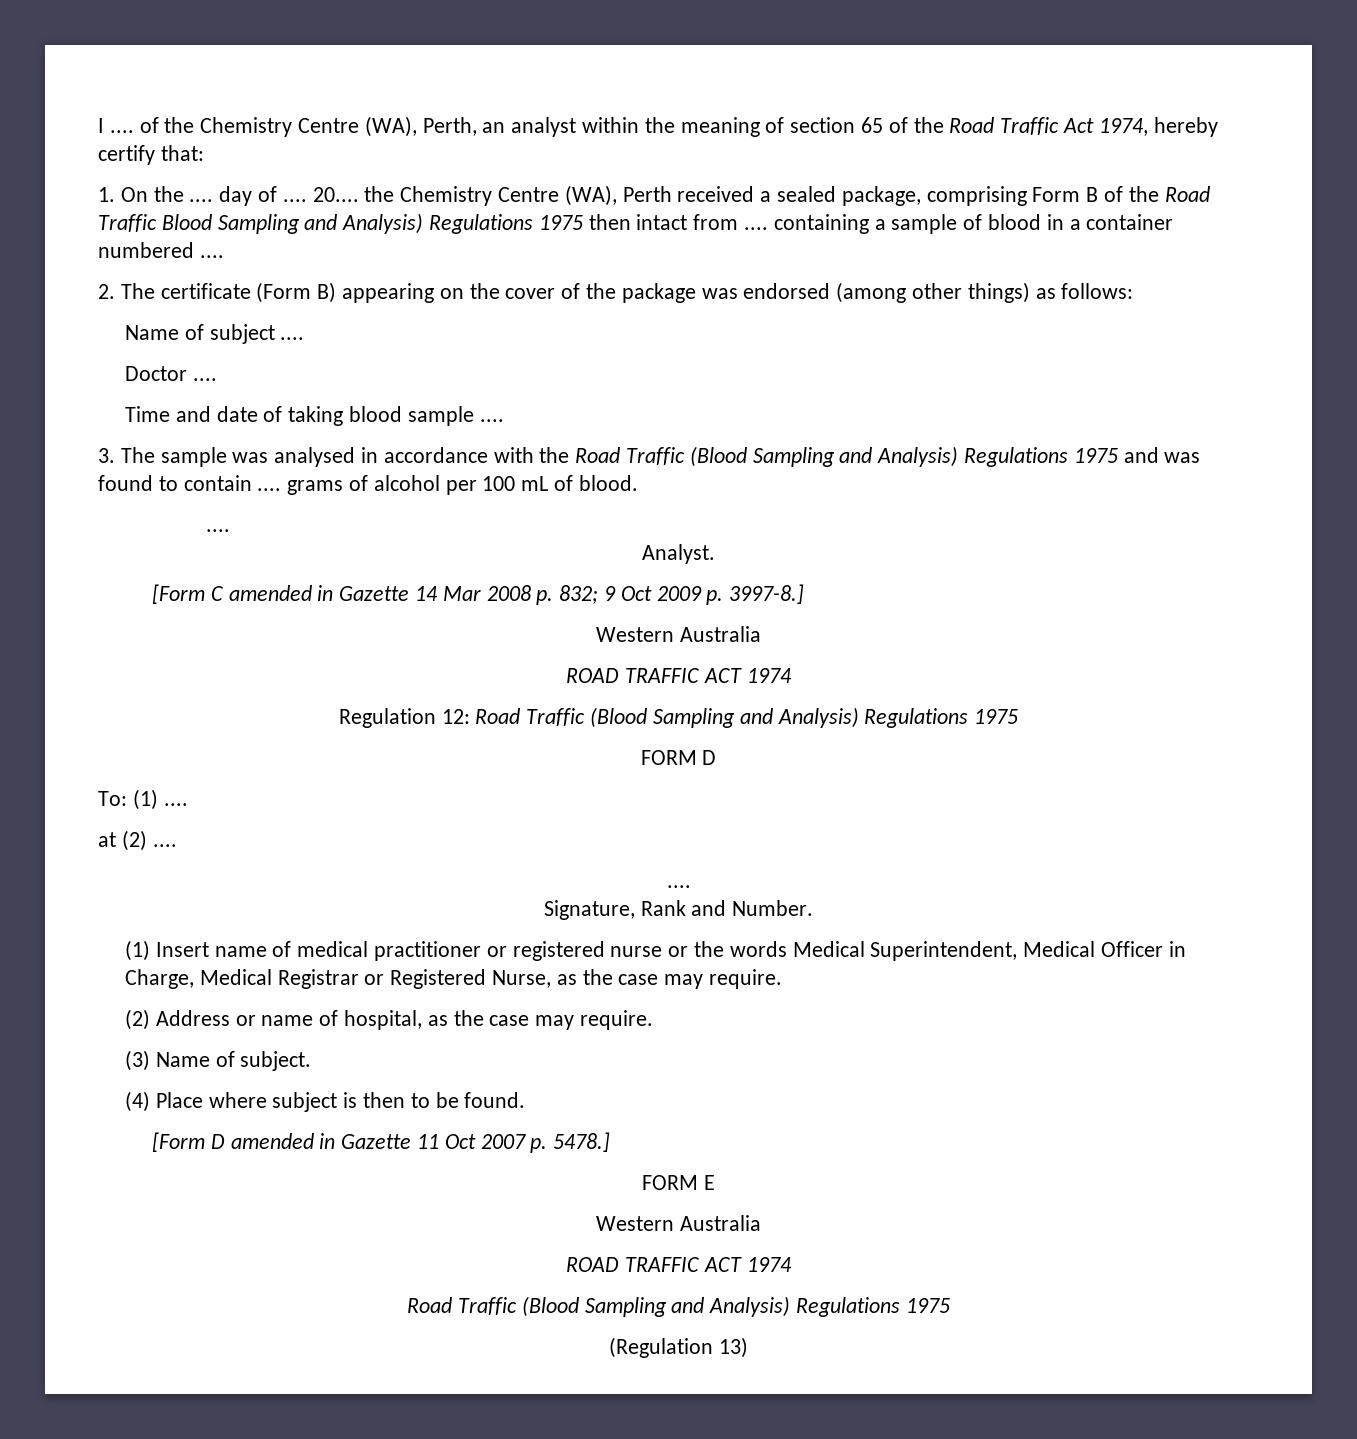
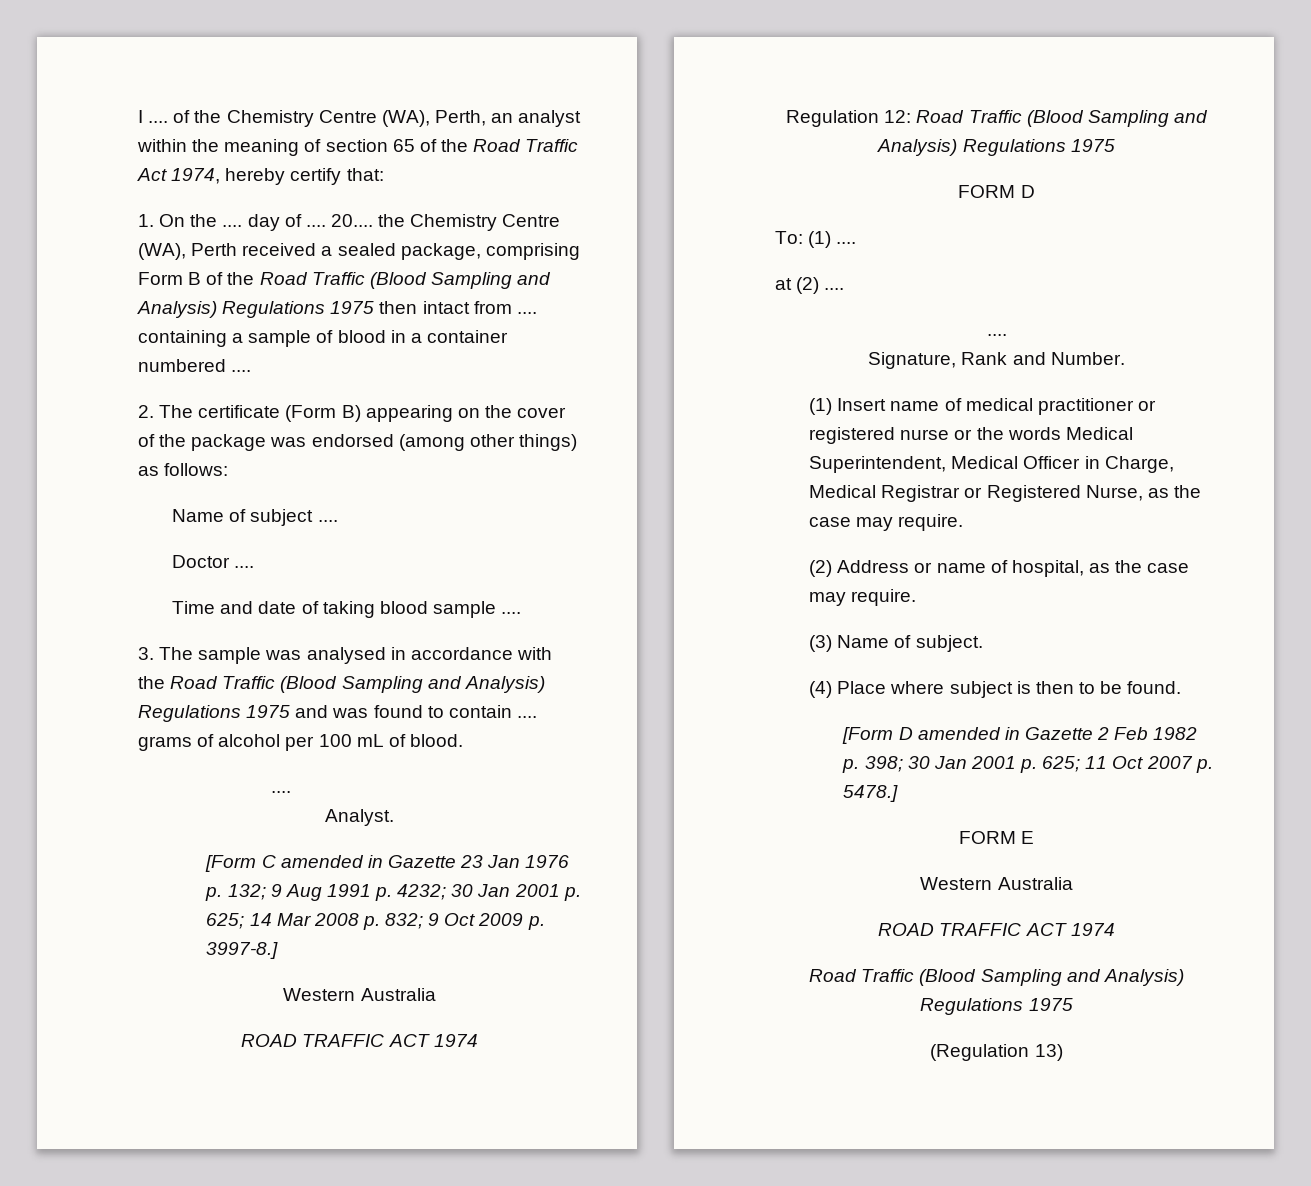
[161,214,212,230] Blood -> [369,272,427,289] (Blood
(410, 593) none -> [460,855,570,868] [205,884,581,901] [206,913,245,929] 23 Jan 1976 p. 132; 9 Aug 1991 p. 4232; 30 Jan 2001 p. 625;
(412, 1141) none -> [1097,727,1198,740] [842,756,1081,773] 2 Feb 1982 p. 398; 30 Jan 2001 p. 625;

